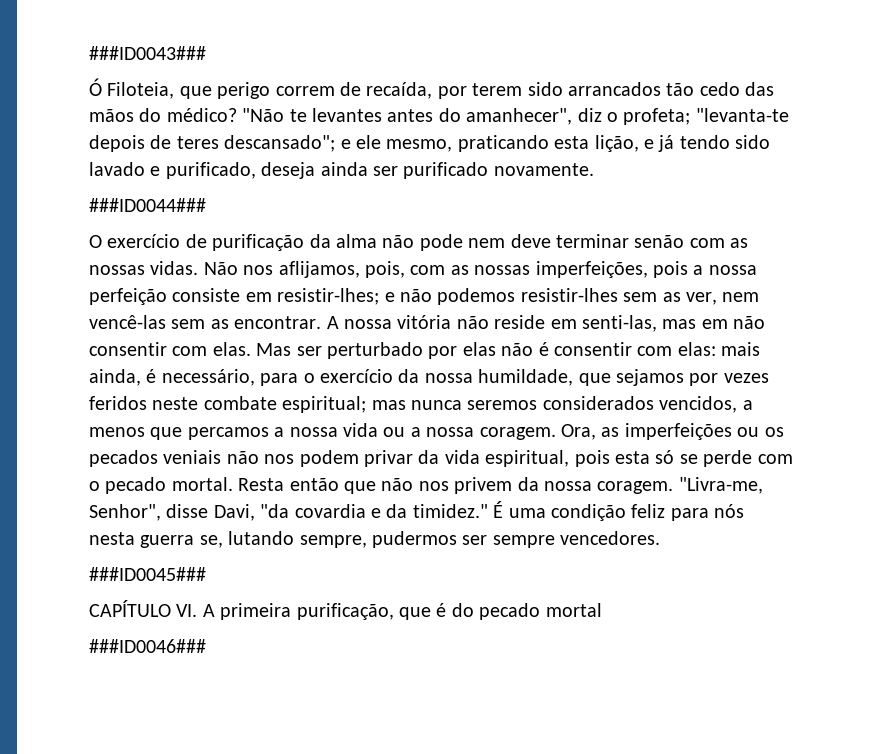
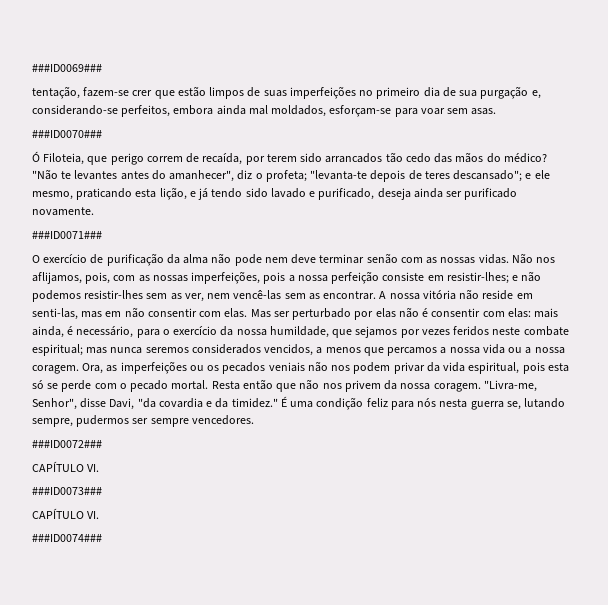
[89,46,206,60] ###ID0043### -> [32,64,102,72] [32,86,541,99] [32,105,497,117] [32,130,102,138] ###ID0069### // tentação, fazem-se crer que estão limpos de suas imperfeições no primeiro dia de sua purgação e, considerando-se perfeitos, embora ainda mal moldados, esforçam-se para voar sem asas. // ###ID0070###
[89,198,206,212] ###ID0044### -> [32,231,102,239] ###ID0071###
[89,567,206,581] [89,600,602,620] [89,639,206,653] ###ID0045### // CAPÍTULO VI. A primeira purificação, que é do pecado mortal // ###ID0046### -> [32,440,102,448] [32,461,100,472] [32,487,102,495] [32,508,100,519] [32,534,102,542] ###ID0072### // CAPÍTULO VI. // ###ID0073### // CAPÍTULO VI. // ###ID0074###

